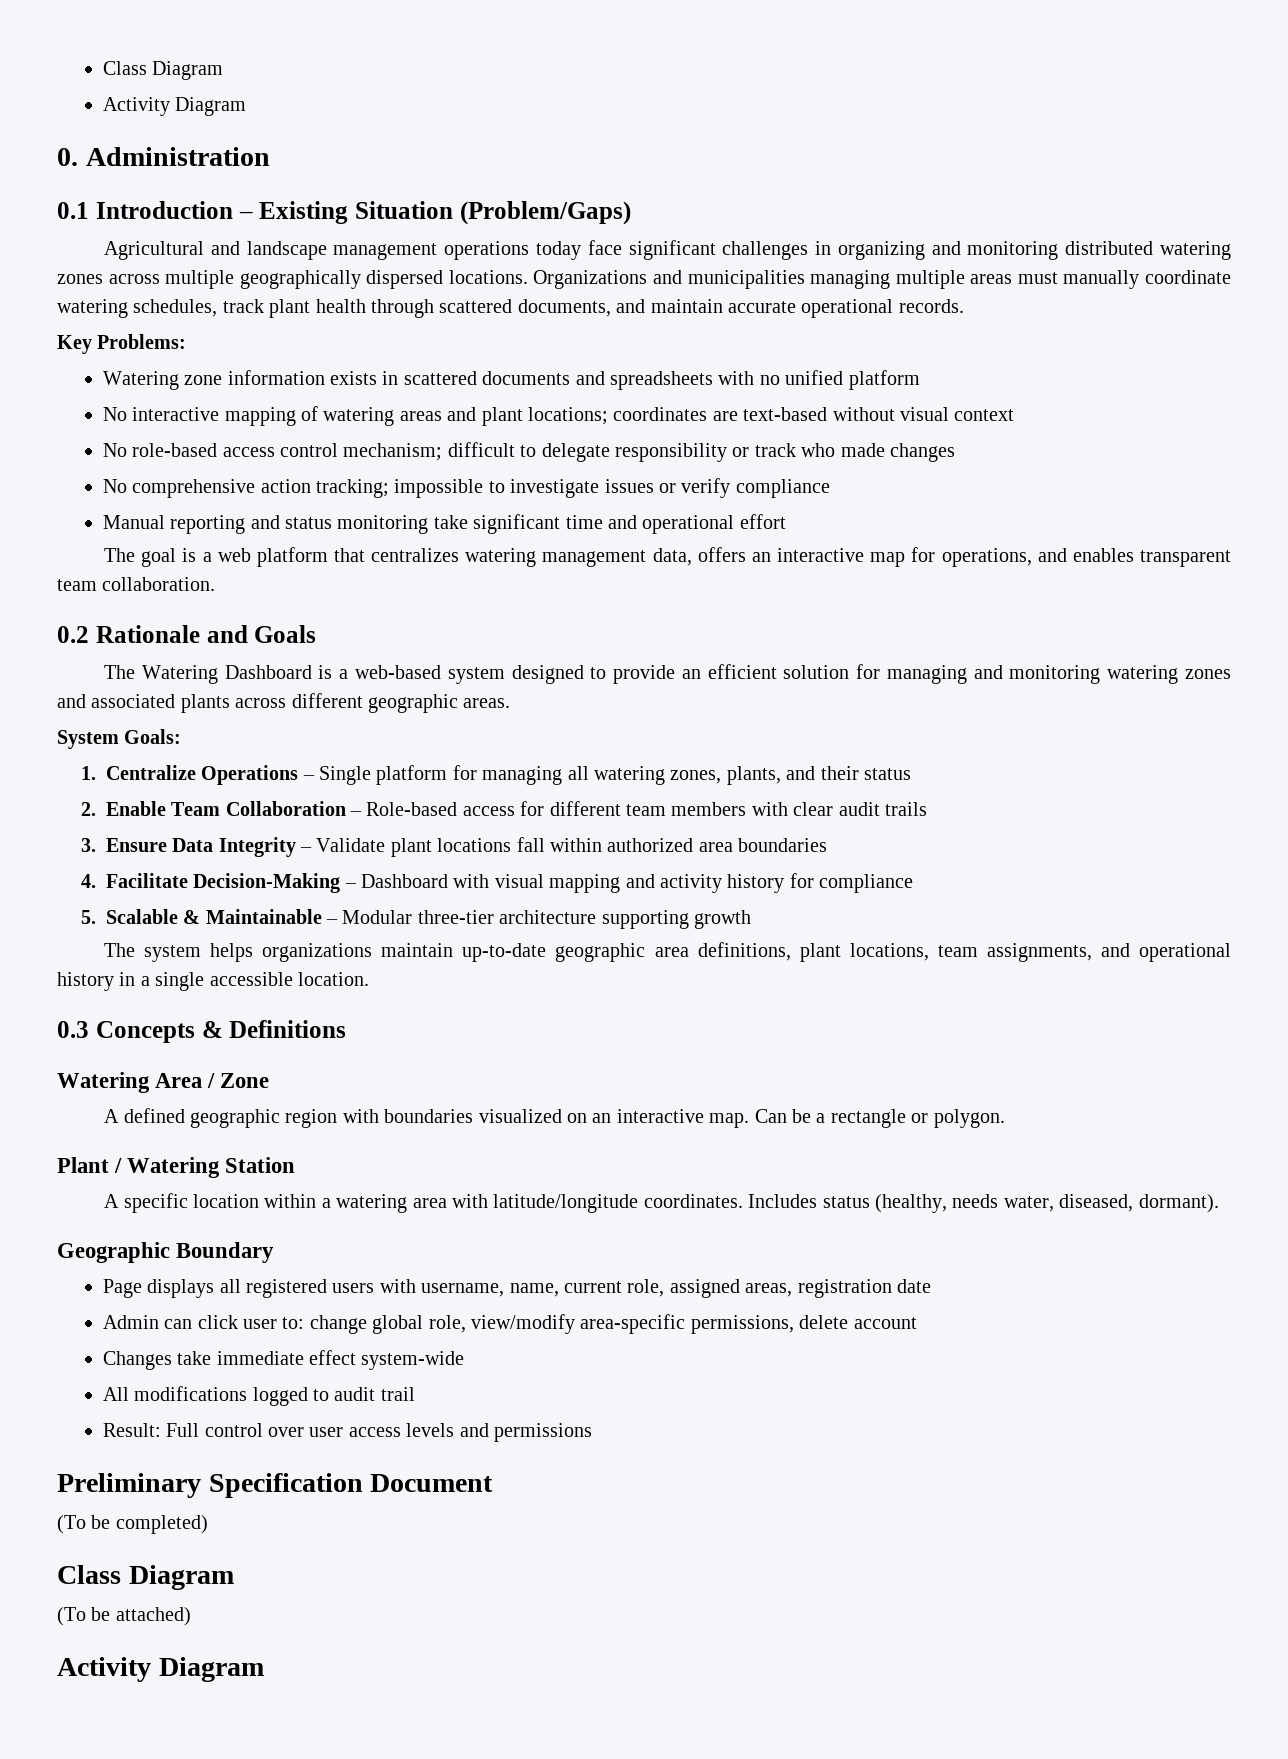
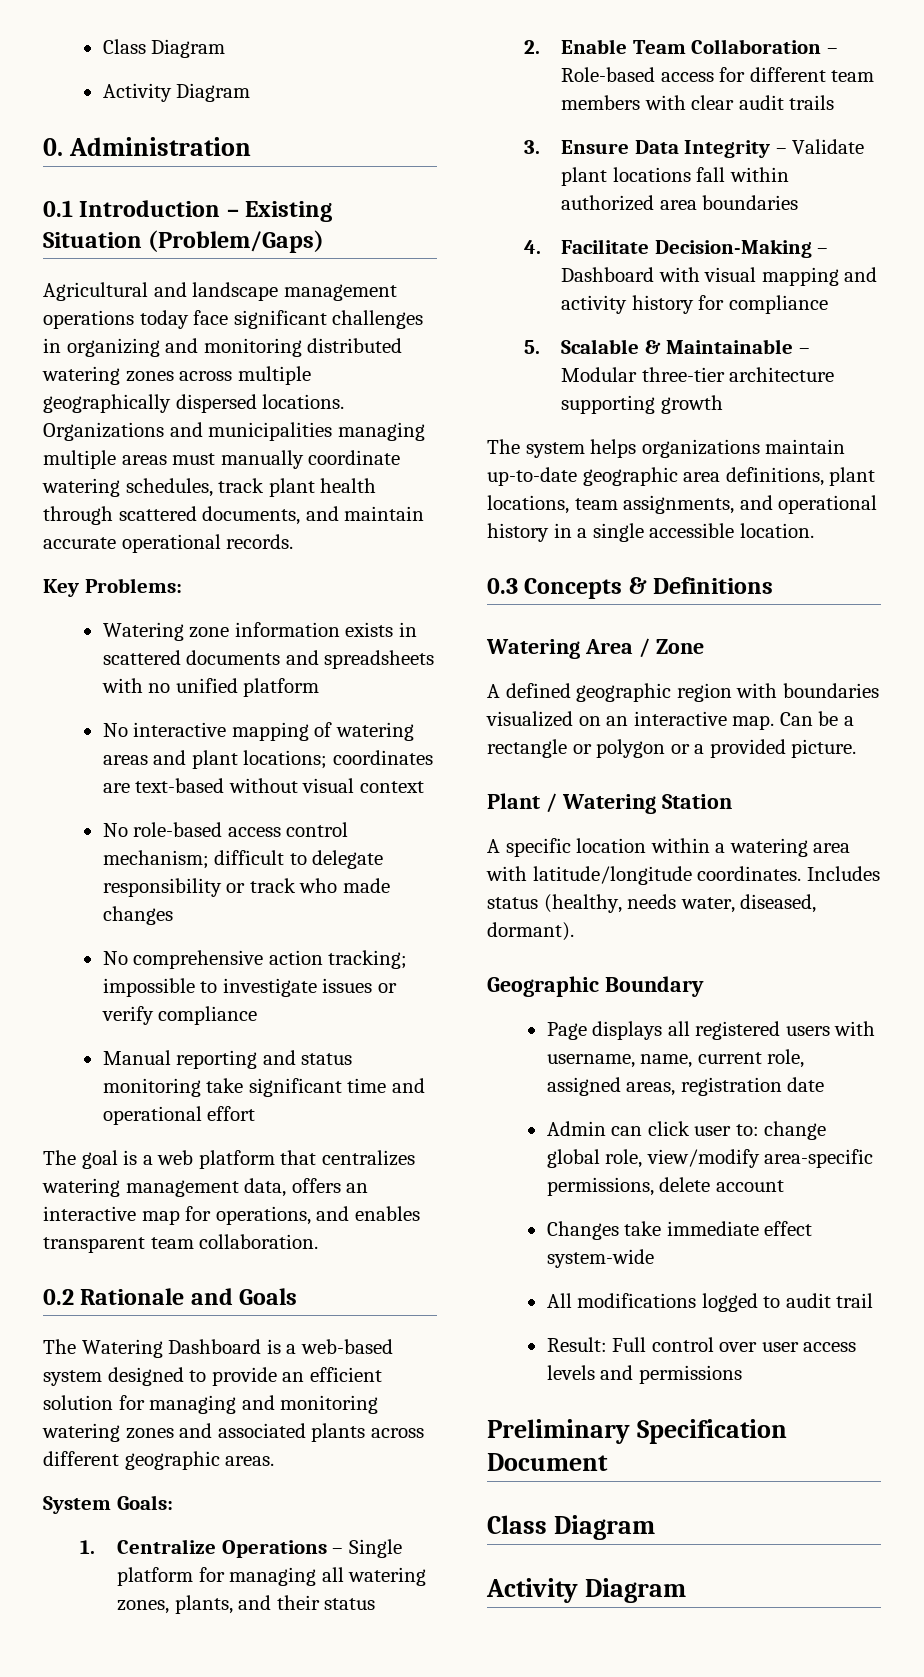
[933,1109,1005,1128] polygon. -> [596,739,857,758] polygon or a provided picture.
[57,1515,208,1534] [57,1565,234,1590] [57,1607,191,1626] // (To be completed) // Class Diagram // (To be attached) -> [487,1515,656,1540] // Class Diagram

